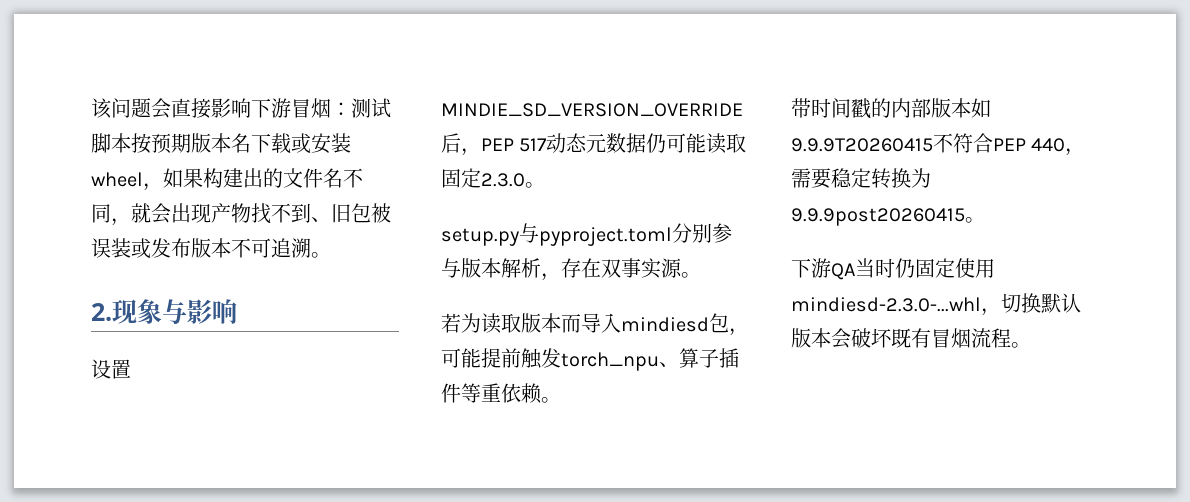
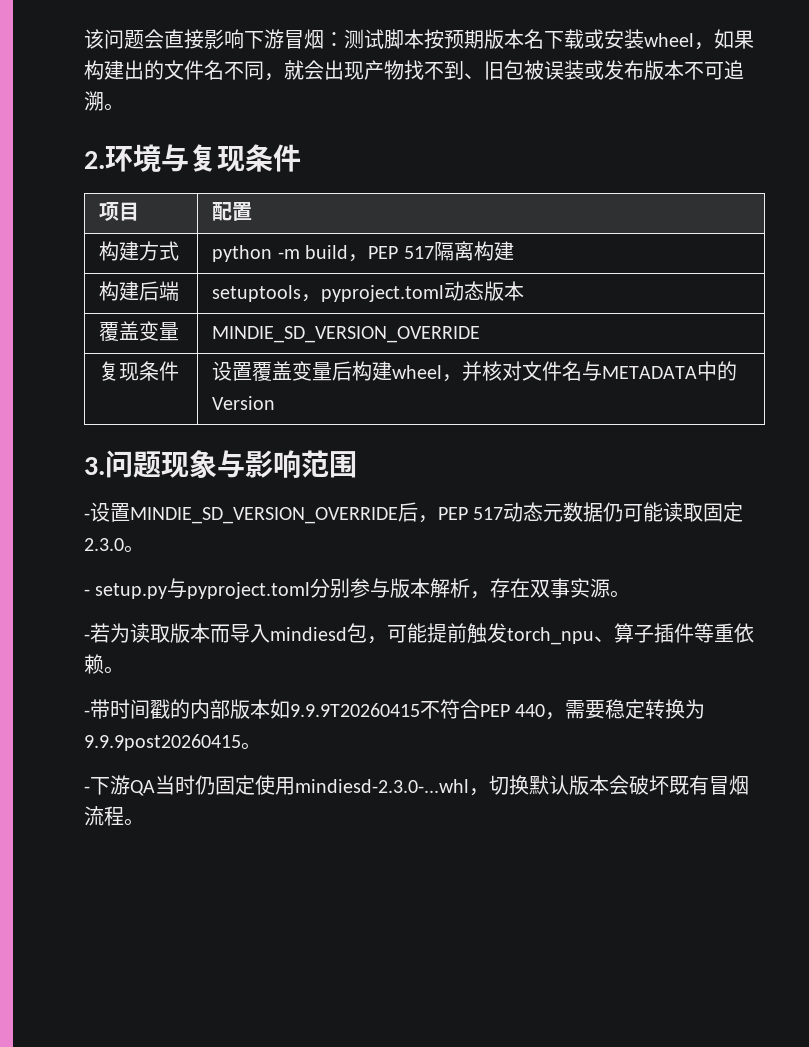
(112, 312) none -> [105,144,301,172] [99,202,140,221] [212,202,253,221] [99,241,180,261] [212,241,514,262] [99,281,180,301] [212,281,525,302] [99,321,180,341] [212,326,481,343] [99,361,180,381] [212,361,738,382] [212,396,276,410] [84,450,161,478] 环境与复现条件 // 项目 | 配置 // 构建方式 | python -m build，PEP 517隔离构建 // 构建后端 | setuptools，pyproject.toml动态版本 // 覆盖变量 | MINDIE_SD_VERSION_OVERRIDE // 复现条件 | 设置覆盖变量后构建wheel，并核对文件名与METADATA中的Version // 3.问题
(237, 311) // -> [301,450,357,478] [84,513,90,520] 范围 // -
(545, 185) none -> [84,589,90,596] -
(701, 275) none -> [84,634,90,641] -
(561, 400) none -> [84,710,90,717] -
(985, 220) none -> [84,786,90,793] -

